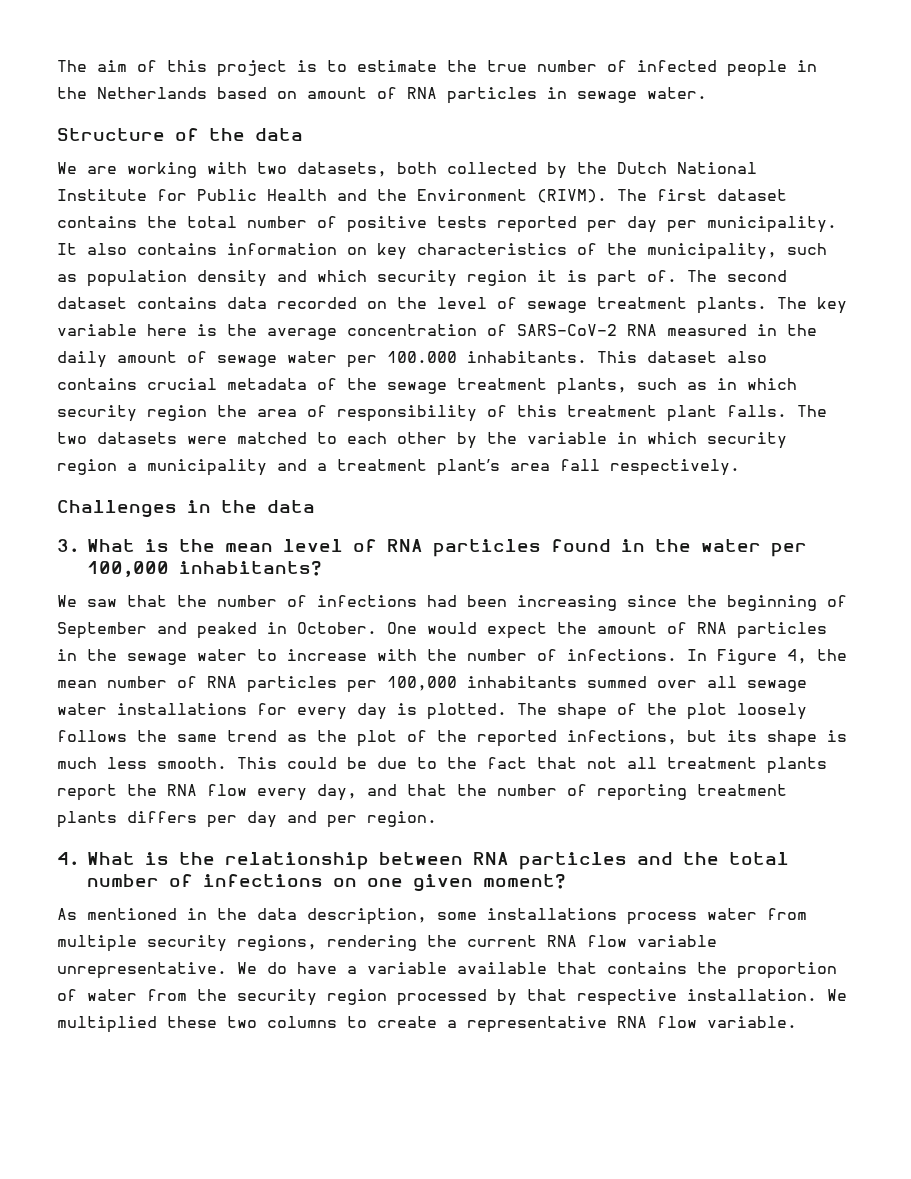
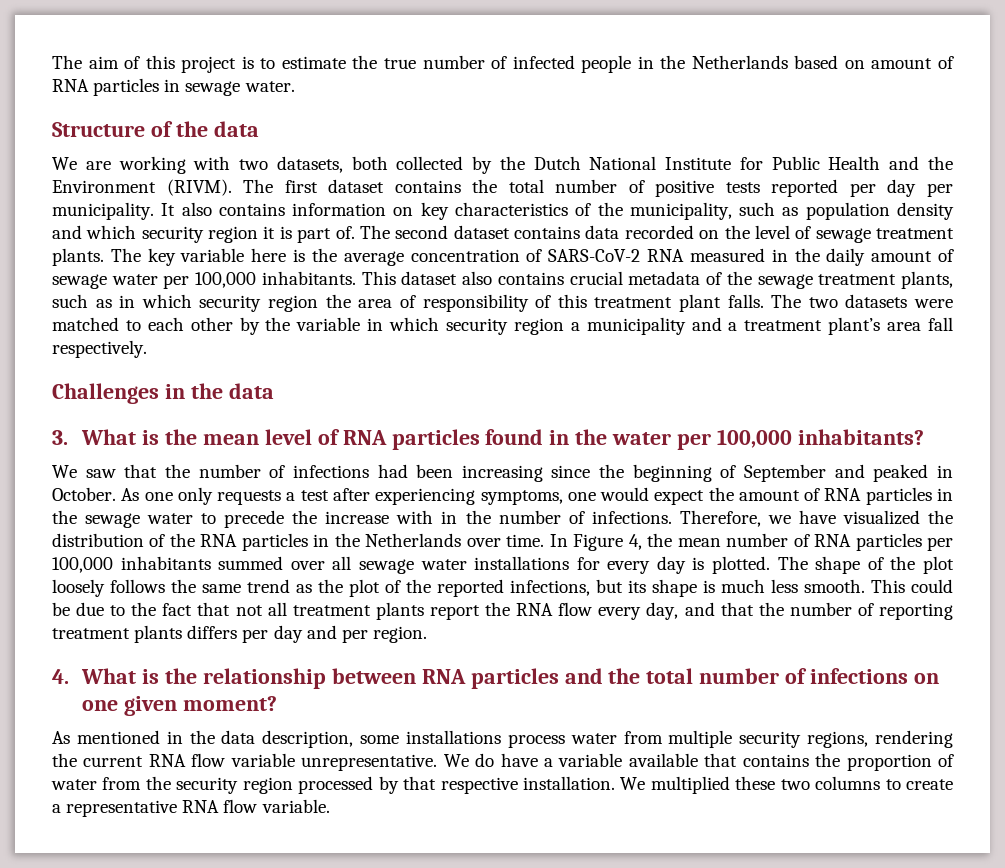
[387,351,457,363] 100.000 -> [195,272,257,288] 100,000
[387,622,417,634] One -> [121,487,596,505] As one only requests a test after experiencing symptoms, one
(277, 655) none -> [224,510,318,528] precede the
(417, 655) none -> [441,511,458,524] in
(677, 655) none -> [679,510,953,527] [52,533,545,551] Therefore, we have visualized the distribution of the RNA particles in the Netherlands over time.

